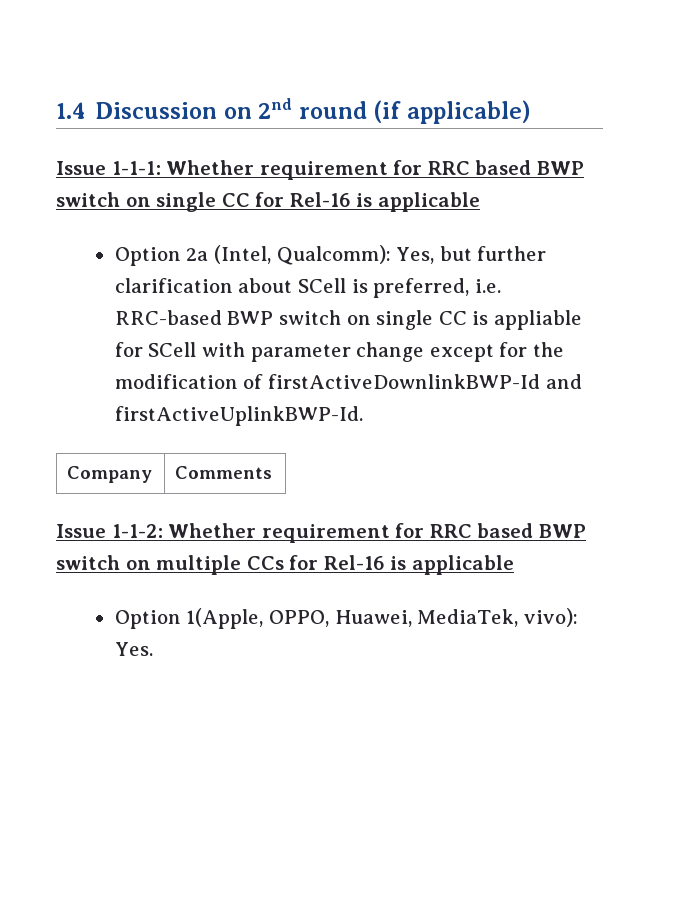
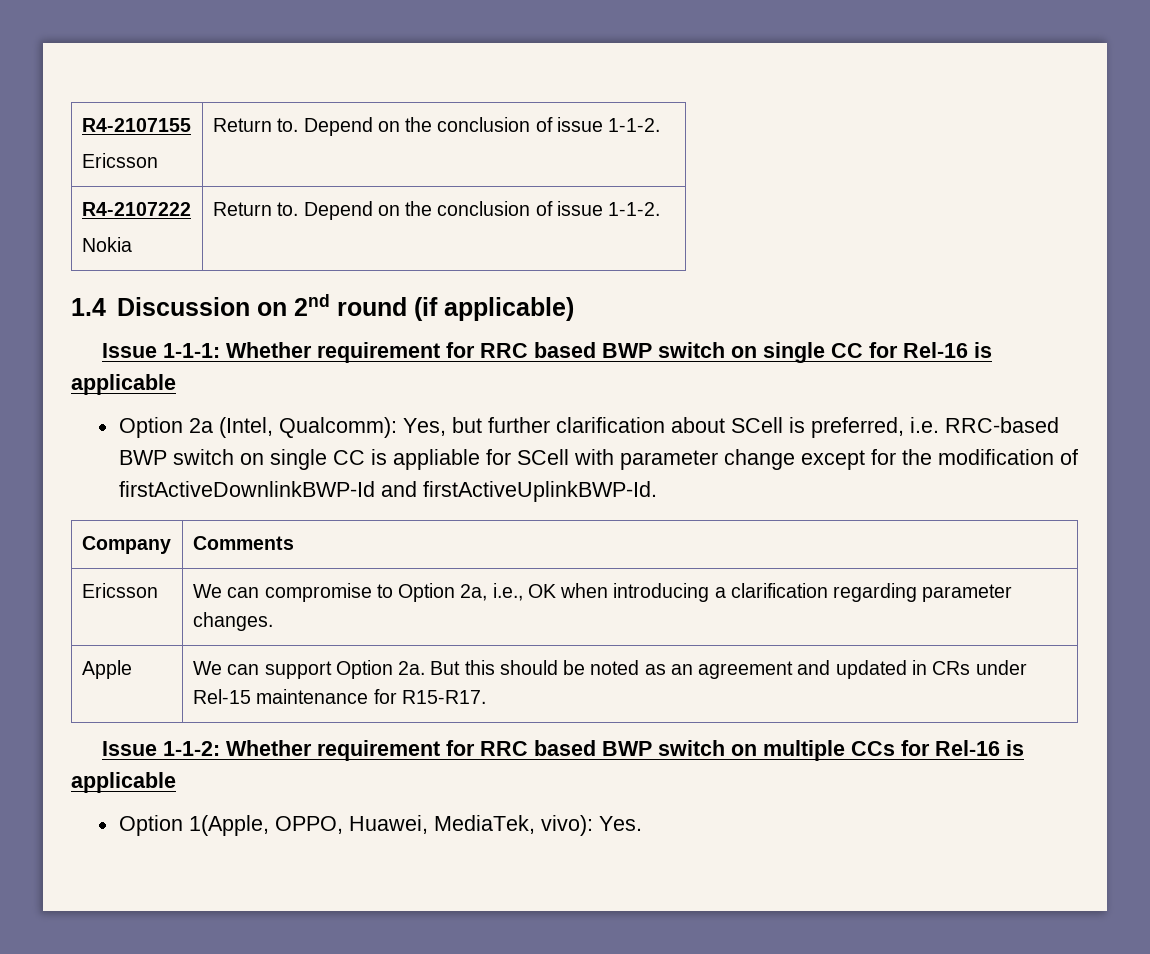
(56, 110) none -> [81,118,191,132] [81,153,158,168] [212,117,661,136] [81,202,191,216] [81,237,132,252] [212,201,661,220] R4-2107155 // Ericsson | Return to. Depend on the conclusion of issue 1-1-2. // R4-2107222 // Nokia | Return to. Depend on the conclusion of issue 1-1-2. //
(273, 472) none -> [81,583,158,598] [192,583,1013,602] [192,612,273,631] [81,660,132,679] [192,660,1027,679] [192,689,486,704] // Ericsson | We can compromise to Option 2a, i.e., OK when introducing a clarification regarding parameter changes. // Apple | We can support Option 2a. But this should be noted as an agreement and updated in CRs under Rel-15 maintenance for R15-R17.

